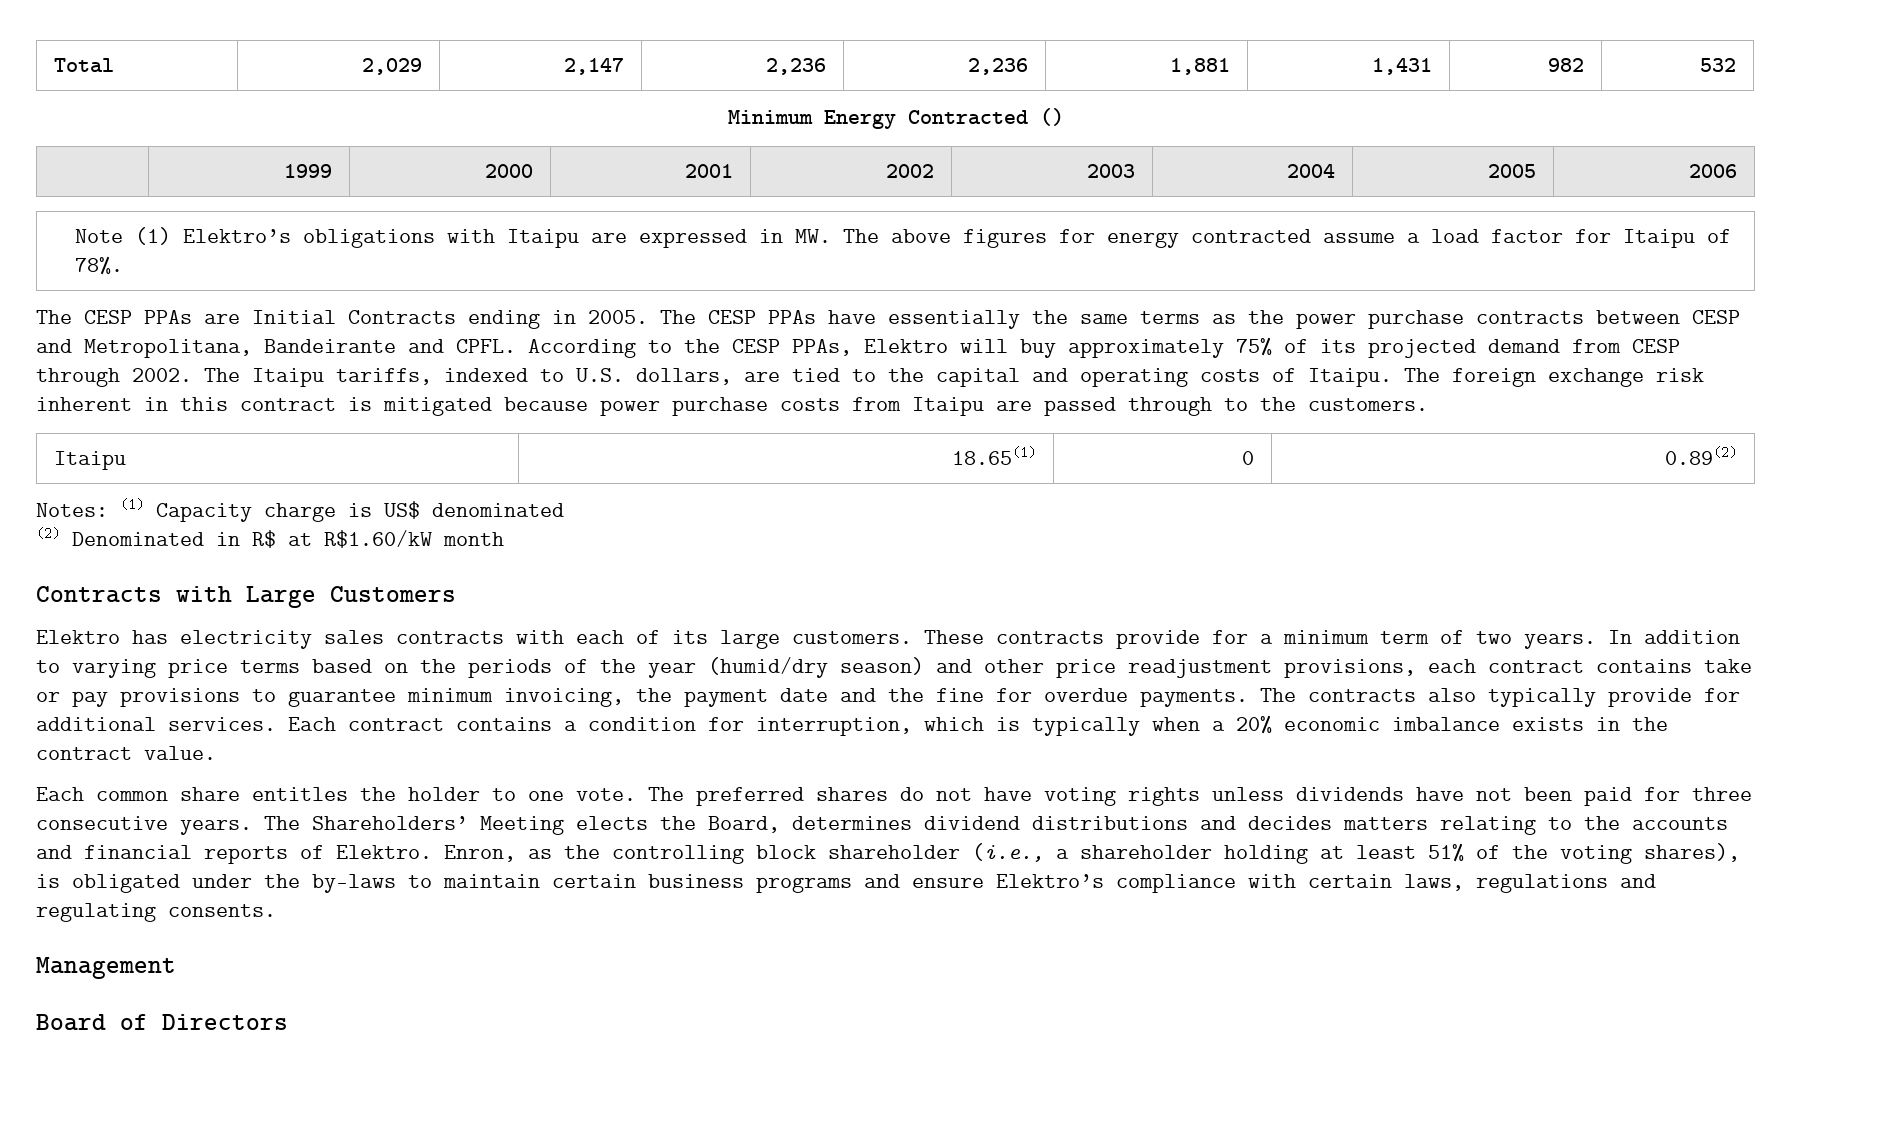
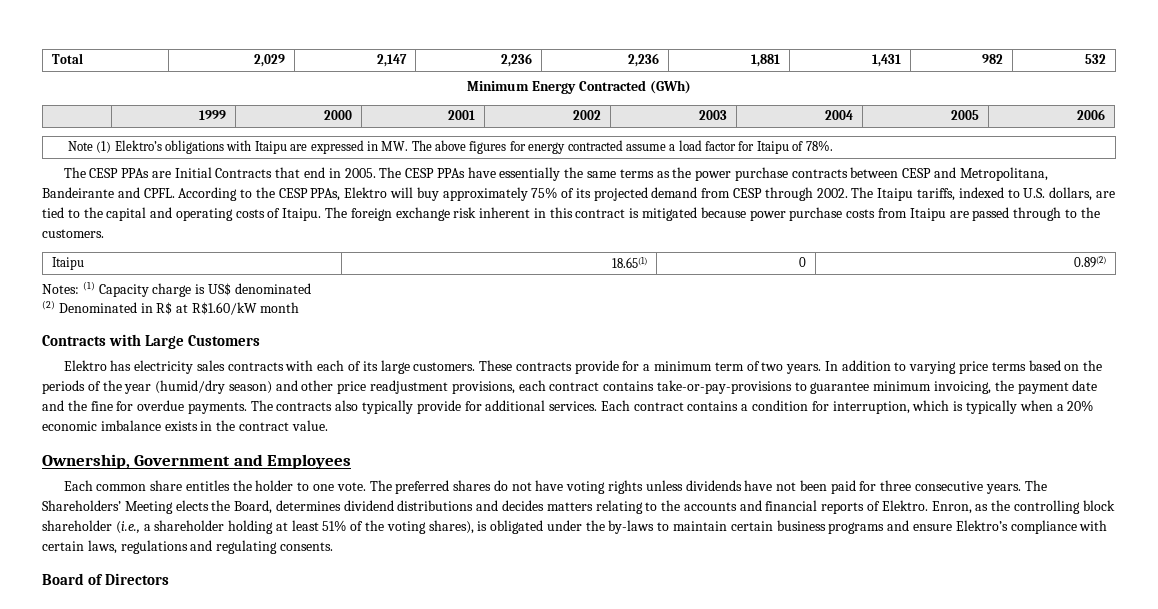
[1039,108,1064,126] () -> [649,80,691,94] (GWh)
[468,310,540,329] ending -> [275,167,325,178] that end
[1704,659,1752,673] [36,688,240,707] take or pay provisions -> [656,380,792,394] take-or-pay-provisions
(216, 753) none -> [42,454,352,469] // Ownership, Government and Employees
[36,957,176,979] // Management -> (333, 546) none

